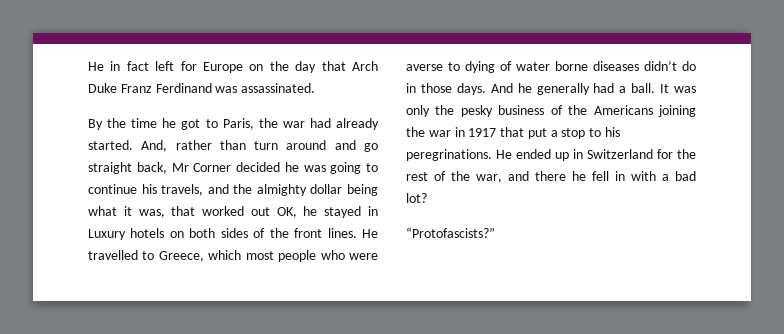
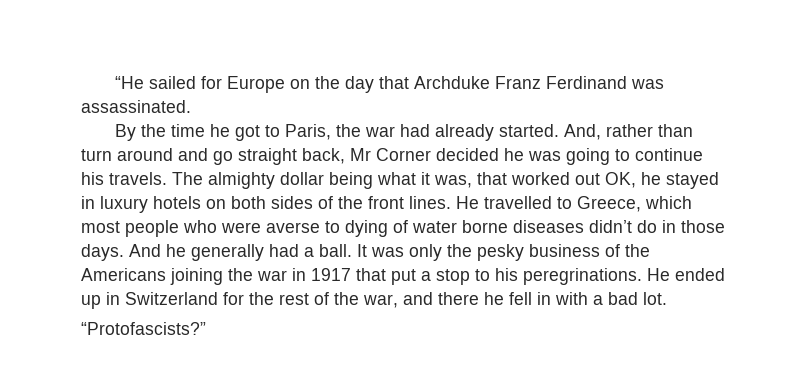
[88,61,175,71] He in fact left -> [115,76,197,89] “He sailed
[352,61,378,71] [88,83,117,93] Arch Duke -> [414,76,491,89] Archduke
[161,184,253,196] travels, and the -> [109,172,203,185] travels. The
[88,229,126,240] Luxury -> [100,196,148,213] luxury
[406,193,427,203] lot? -> [643,292,667,305] lot.

